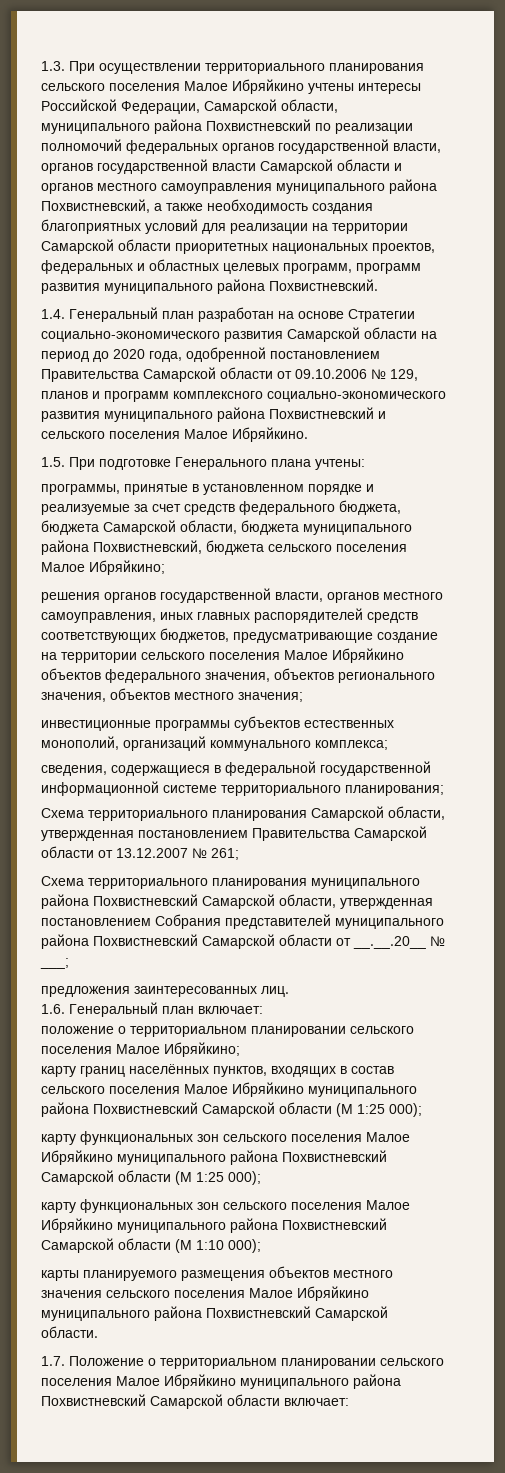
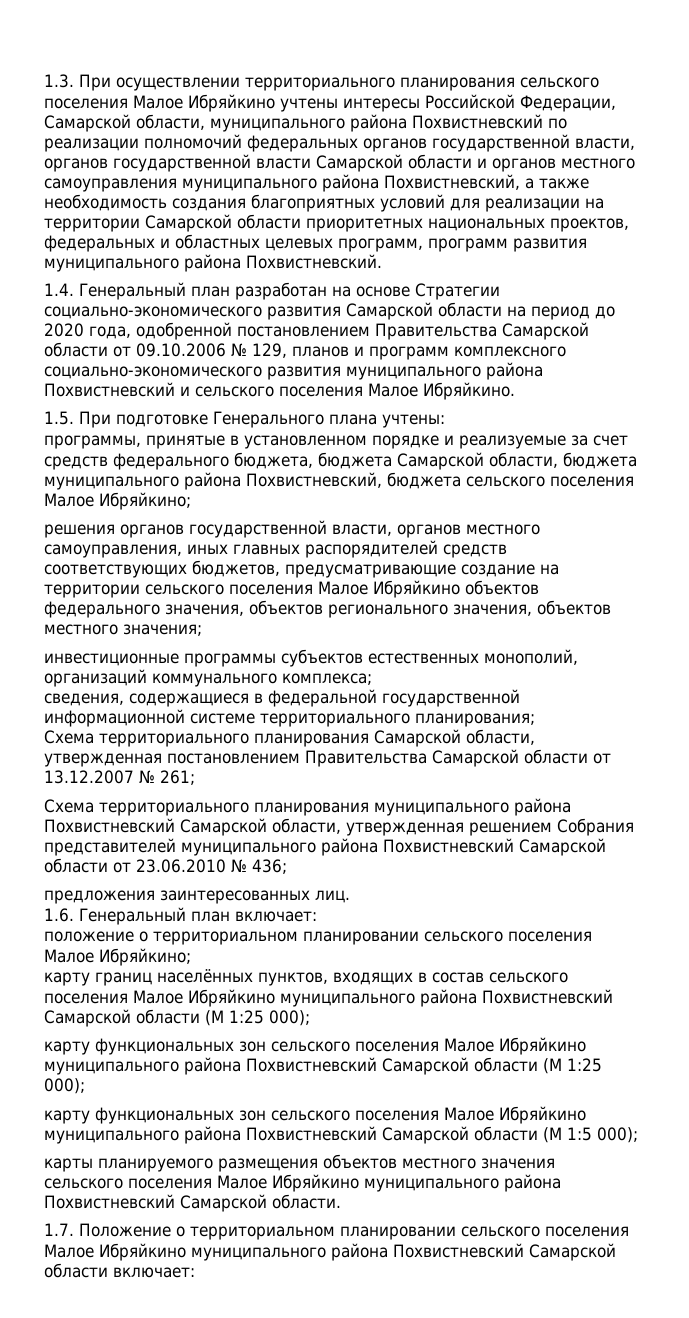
[41,918,151,926] постановлением -> [469,822,552,836] решением
[353,936,445,949] [40,958,69,969] __.__.20__ № ___; -> [136,859,287,874] 23.06.2010 № 436;
[196,1240,224,1250] 1:10 -> [567,1127,592,1141] 1:5

